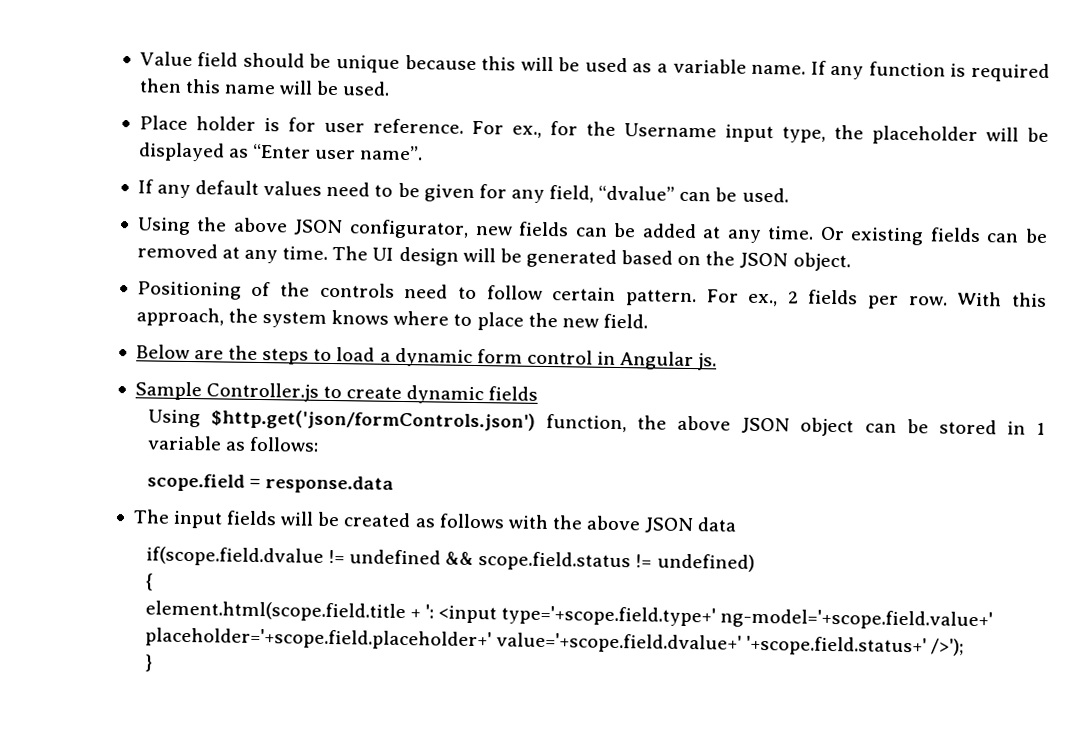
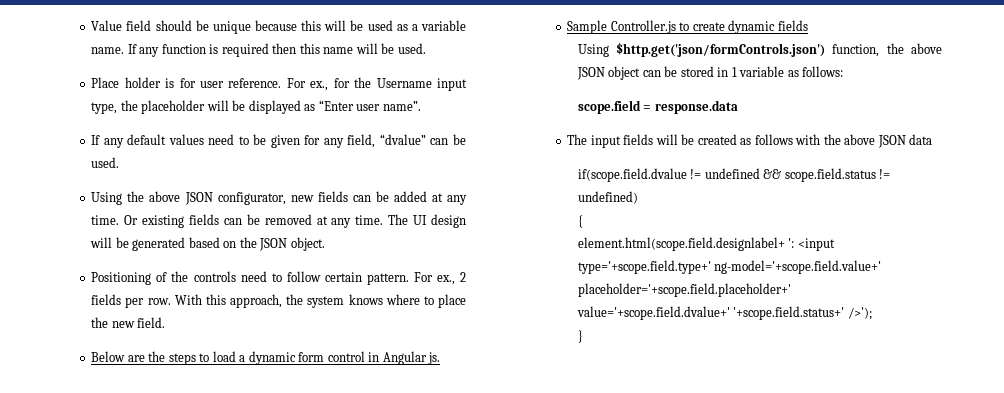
[144,600,421,623] element.html(scope.field.title + -> [577,237,785,251] element.html(scope.field.designlabel+

